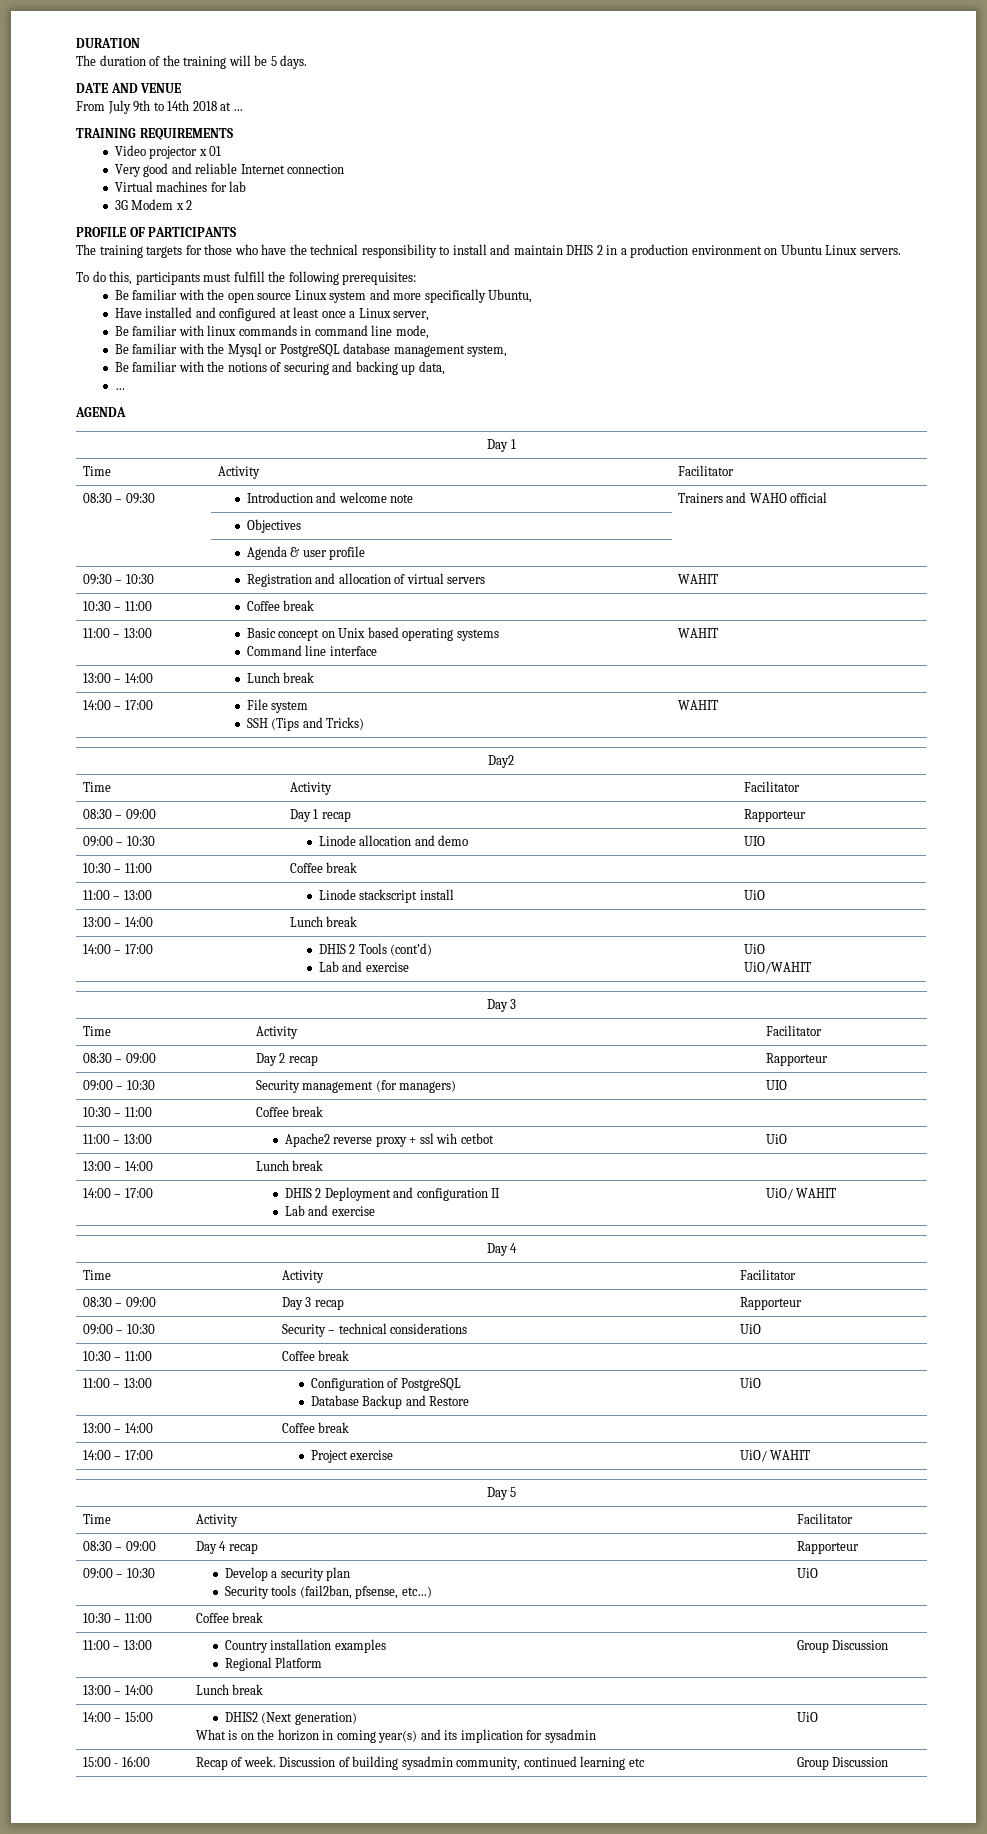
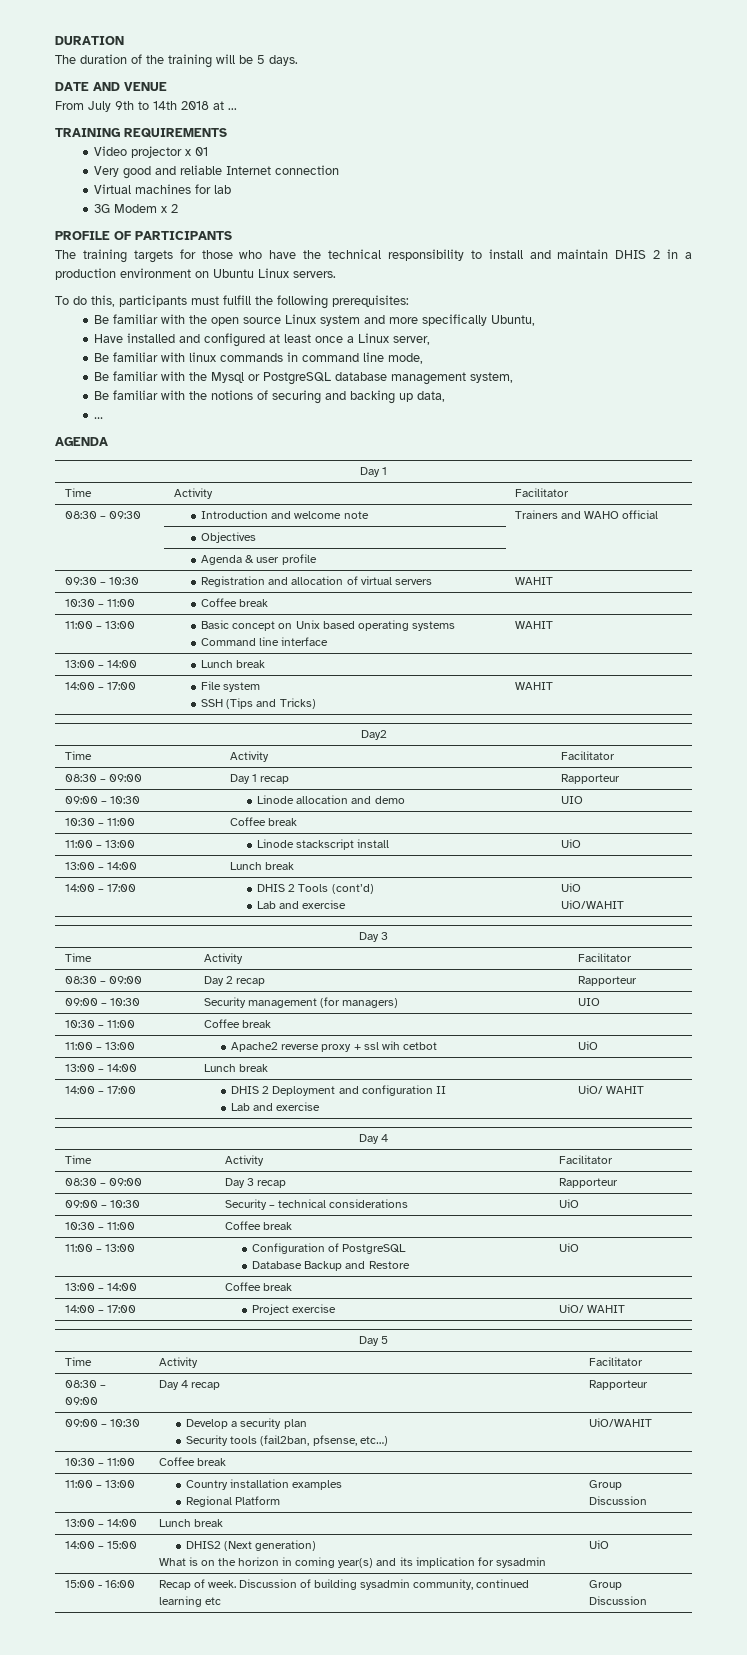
[796,1568,818,1578] UiO -> [588,1418,652,1427] UiO/WAHIT

